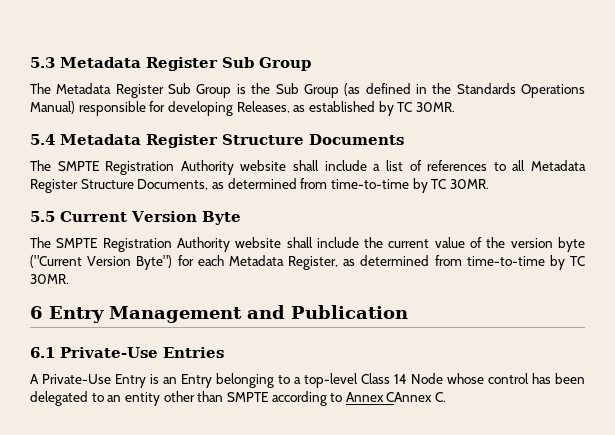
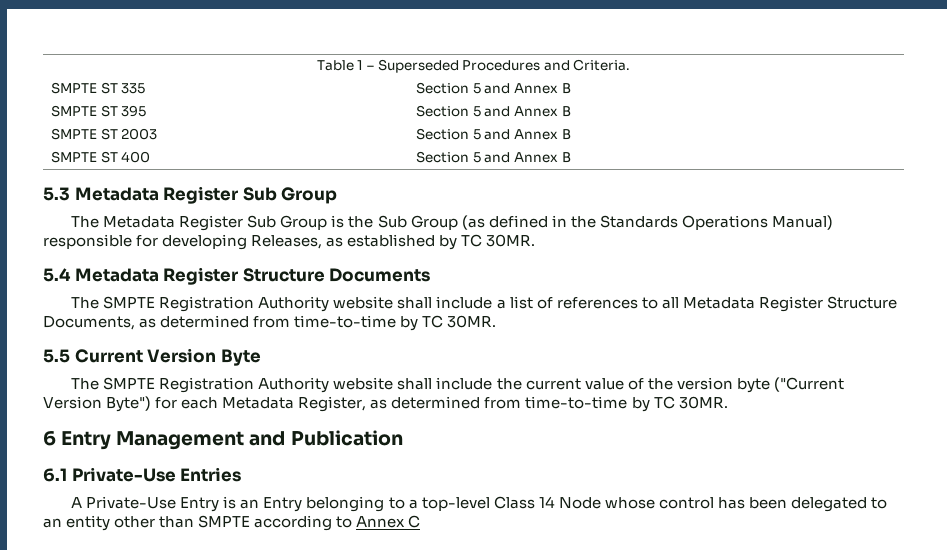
(30, 62) none -> [316,59,631,73] [50,82,146,94] [415,82,571,94] [50,105,147,117] [415,105,571,117] [50,128,158,140] [415,128,571,140] [50,151,151,163] [415,151,571,163] Table 1 – Superseded Procedures and Criteria. // SMPTE ST 335 | Section 5 and Annex B // SMPTE ST 395 | Section 5 and Annex B // SMPTE ST 2003 | Section 5 and Annex B // SMPTE ST 400 | Section 5 and Annex B //
[386,392,447,402] CAnnex C. -> [408,515,421,528] C

